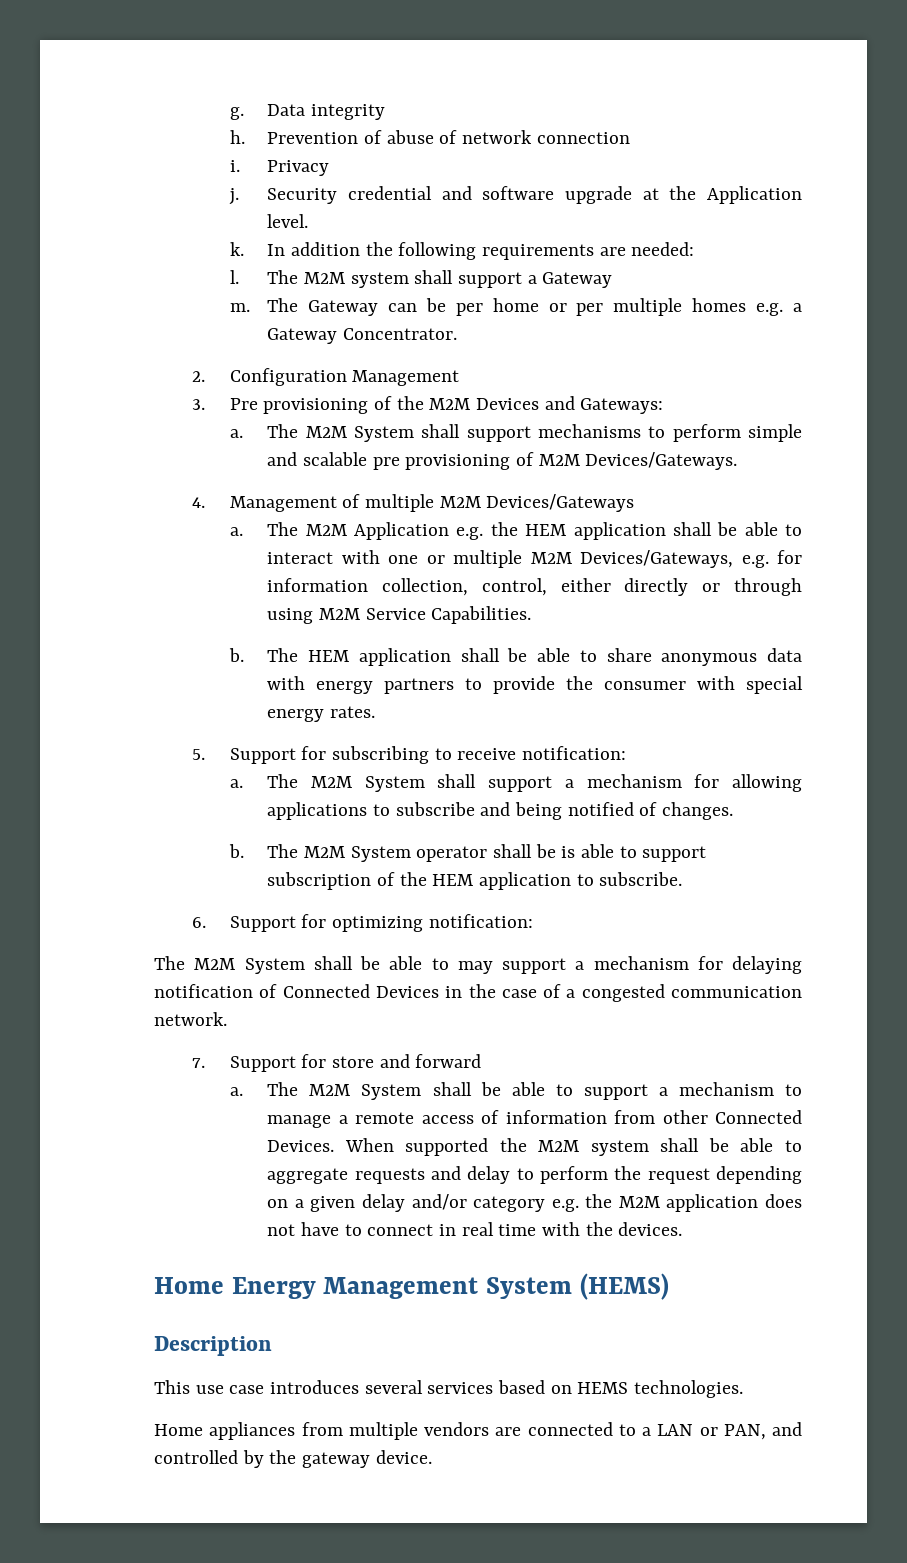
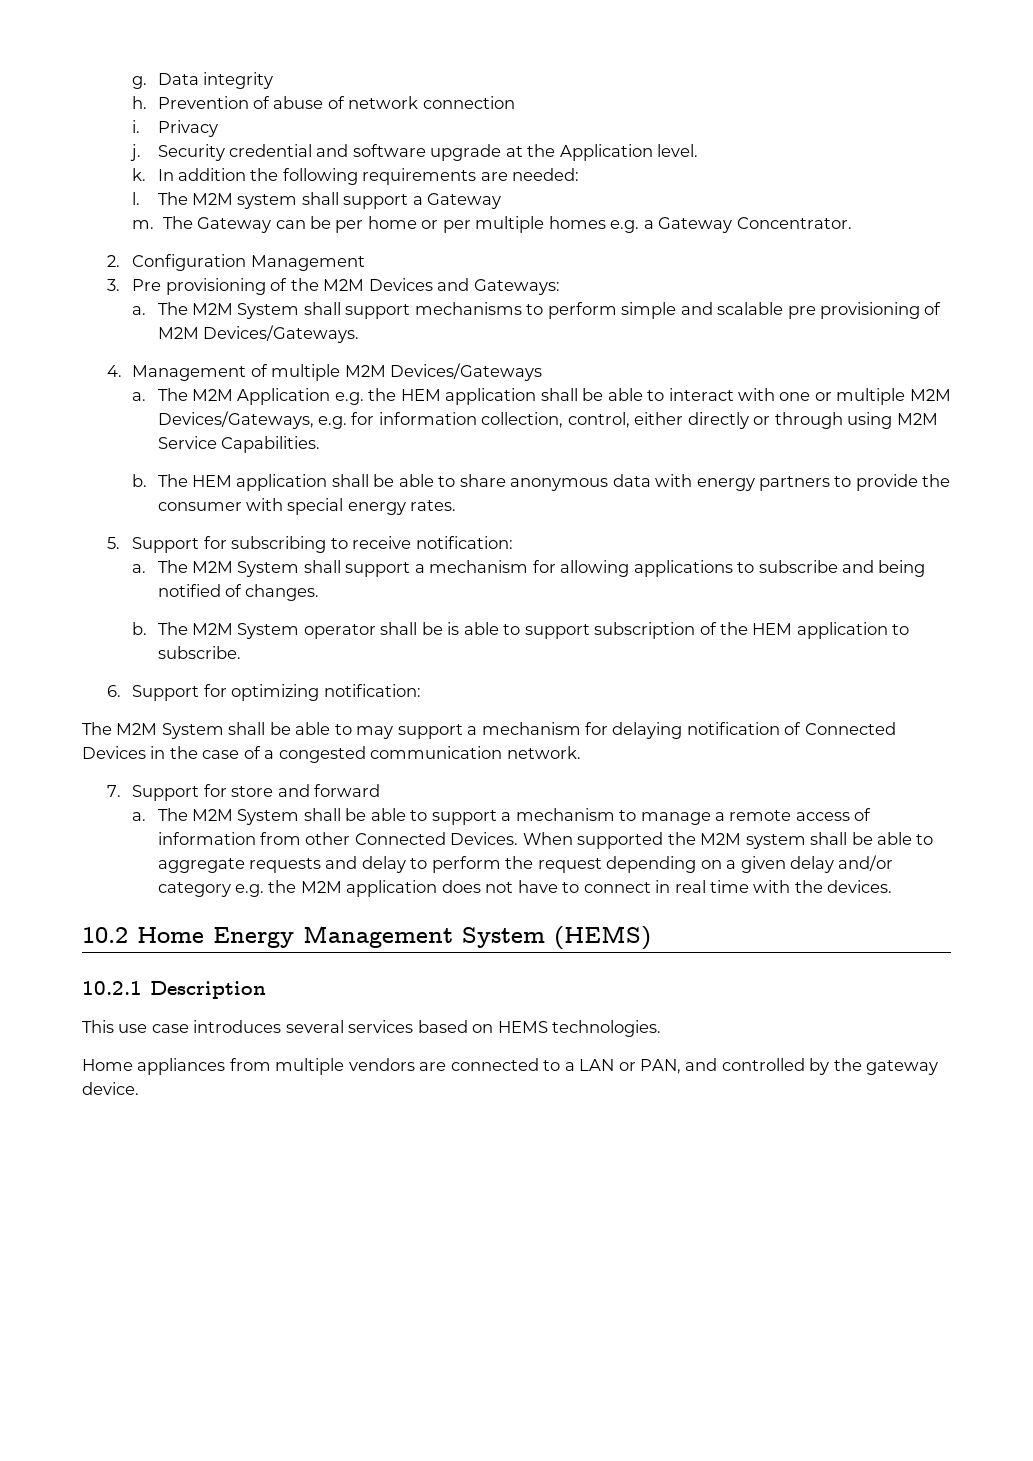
(683, 1229) none -> [82,927,128,943] 10.2
(669, 1286) none -> [82,981,142,995] 10.2.1

